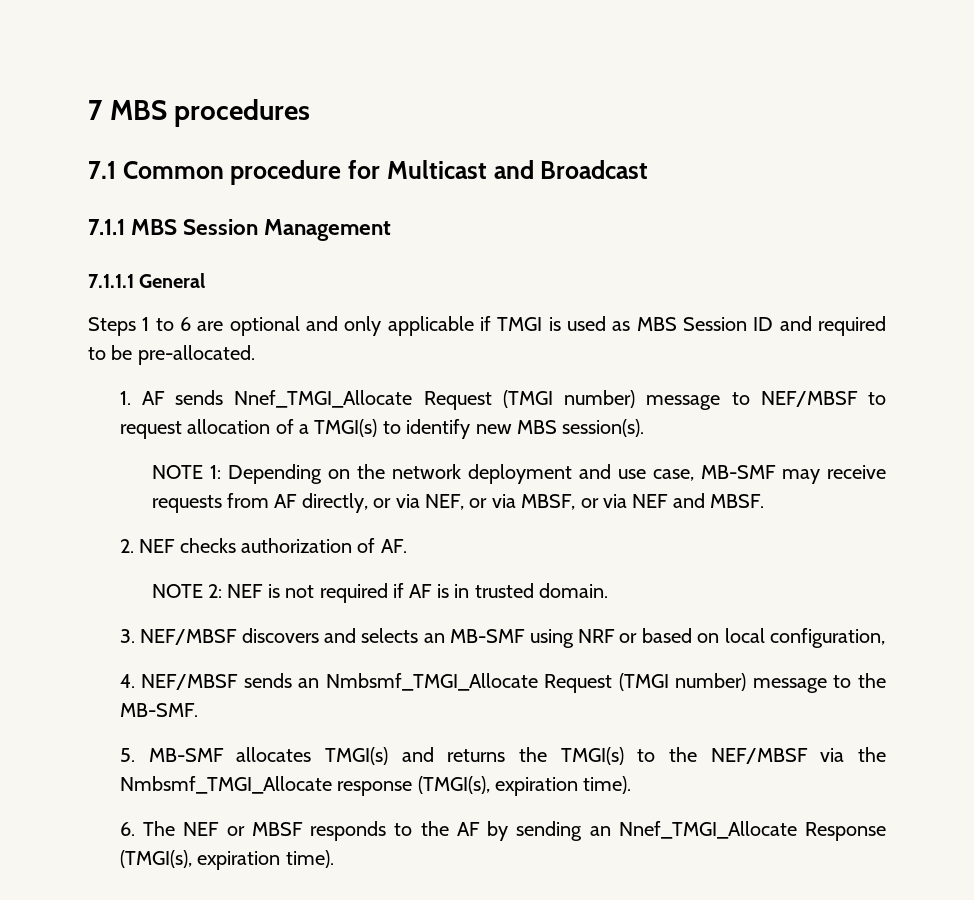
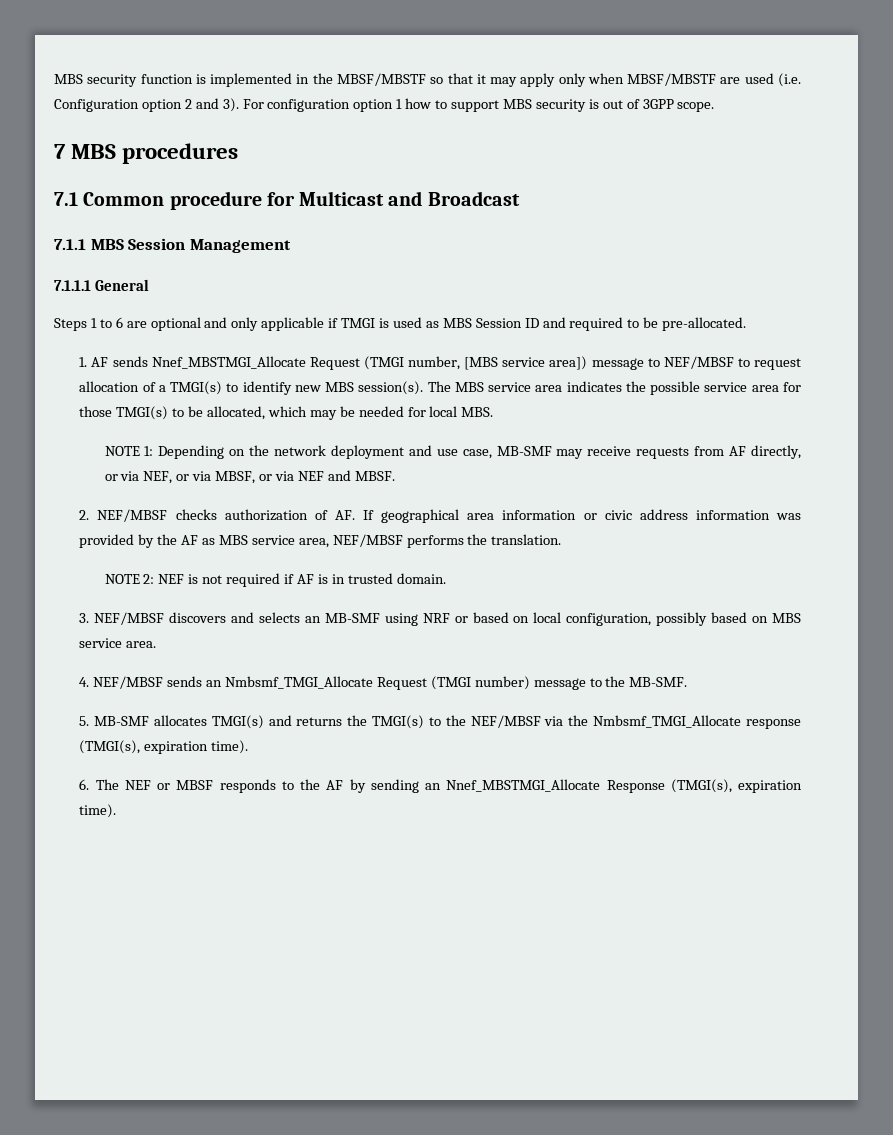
(88, 110) none -> [54,73,802,87] [54,98,715,112] MBS security function is implemented in the MBSF/MBSTF so that it may apply only when MBSF/MBSTF are used (i.e. Configuration option 2 and 3). For configuration option 1 how to support MBS security is out of 3GPP scope. //
[234,390,636,410] Nnef_TMGI_Allocate Request (TMGI number) -> [151,356,588,370] Nnef_MBSTMGI_Allocate Request (TMGI number, [MBS service area])
(645, 428) none -> [427,381,801,395] [79,406,494,420] The MBS service area indicates the possible service area for those TMGI(s) to be allocated, which may be needed for local MBS.
[139,539,176,553] NEF -> [97,509,168,522] NEF/MBSF
(407, 546) none -> [363,509,802,523] [79,534,562,548] If geographical area information or civic address information was provided by the AF as MBS service area, NEF/MBSF performs the translation.
(886, 638) none -> [656,612,801,626] [79,638,157,648] possibly based on MBS service area.
[618,821,797,839] Nnef_TMGI_Allocate -> [446,779,601,792] Nnef_MBSTMGI_Allocate

